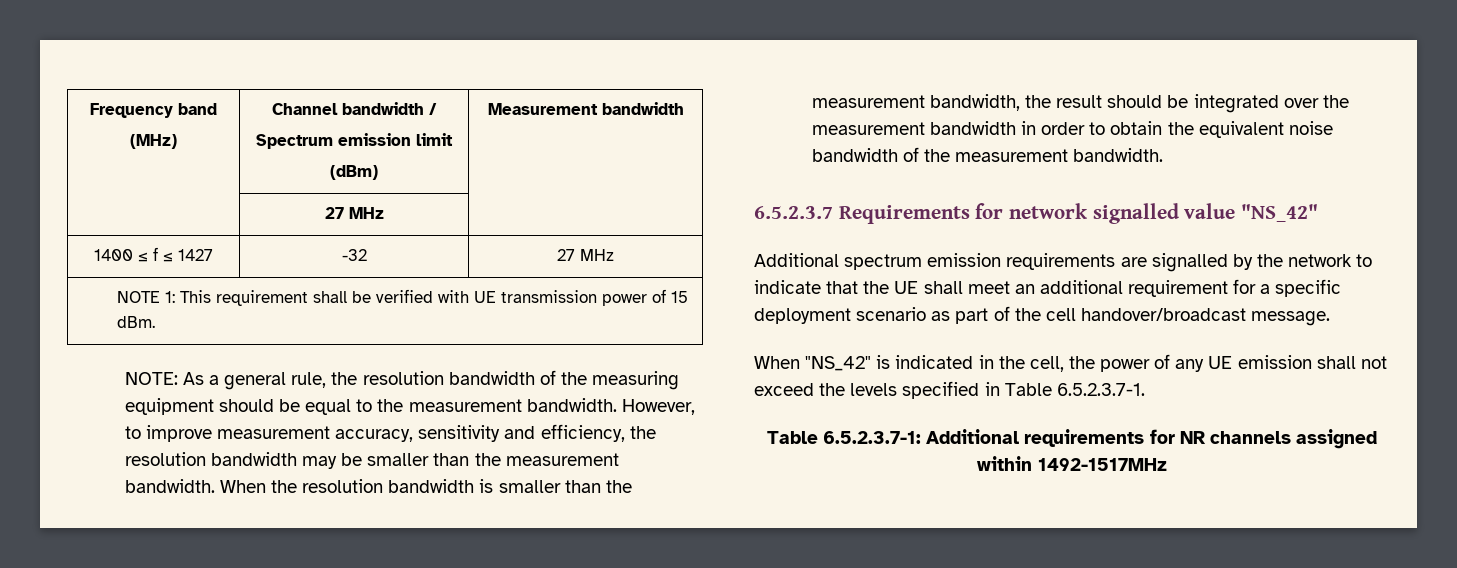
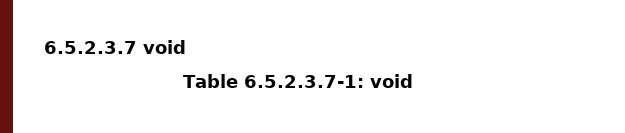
[90,103,217,118] [130,134,177,149] [271,102,437,115] [256,133,453,149] [330,165,378,180] [487,102,684,115] [324,207,384,219] [94,247,213,262] [341,249,367,261] [557,249,614,261] [116,289,688,306] [116,316,155,328] [124,370,680,390] [124,398,695,415] [124,424,656,442] [124,452,619,469] [124,479,632,493] [811,94,1349,113] [811,121,1333,138] [811,147,1164,162] [754,203,1319,224] [754,253,1373,272] [754,279,1342,297] [754,306,1331,326] [754,354,1387,372] [754,381,1145,399] [767,429,1377,449] [977,456,1167,471] Frequency band // (MHz) | Channel bandwidth / // Spectrum emission limit // (dBm) | Measurement bandwidth // | 27 MHz | // 1400 ≤ f ≤ 1427 | -32 | 27 MHz // NOTE 1: This requirement shall be verified with UE transmission power of 15 dBm. // NOTE: As a general rule, the resolution bandwidth of the measuring equipment should be equal to the measurement bandwidth. However, to improve measurement accuracy, sensitivity and efficiency, the resolution bandwidth may be smaller than the measurement bandwidth. When the resolution bandwidth is smaller than the measurement bandwidth, the result should be integrated over the measurement bandwidth in order to obtain the equivalent noise bandwidth of the measurement bandwidth. // 6.5.2.3.7 Requirements for network signalled value "NS_42" // Additional spectrum emission requirements are signalled by the network to indicate that the UE shall meet an additional requirement for a specific deployment scenario as part of the cell handover/broadcast message. // When "NS_42" is indicated in the cell, the power of any UE emission shall not exceed the levels specified in Table 6.5.2.3.7-1. // Table 6.5.2.3.7-1: Additional requirements for NR channels assigned within 1492-1517MHz -> [44,40,186,54] [183,74,413,88] 6.5.2.3.7 void // Table 6.5.2.3.7-1: void

